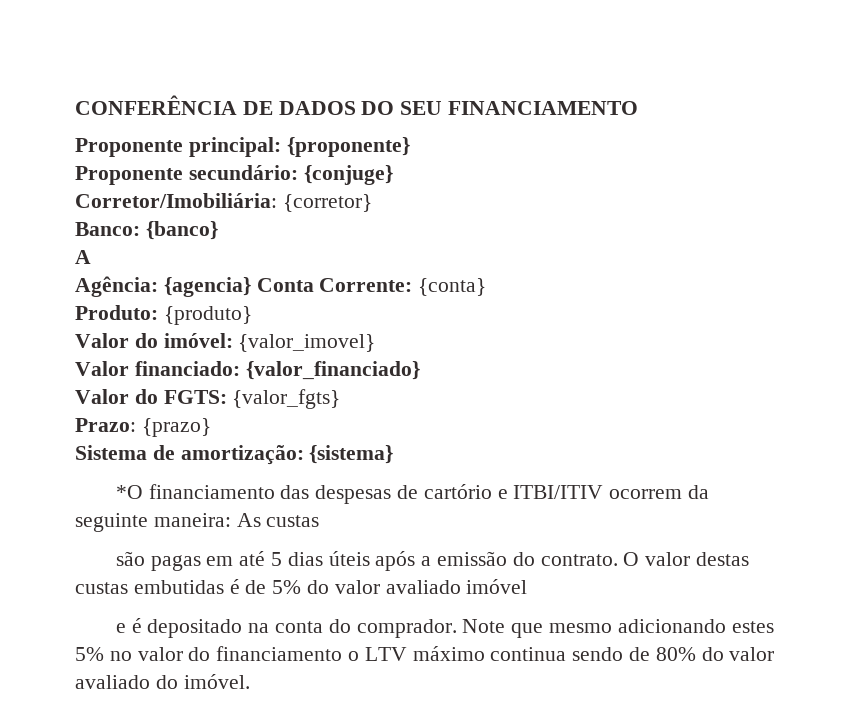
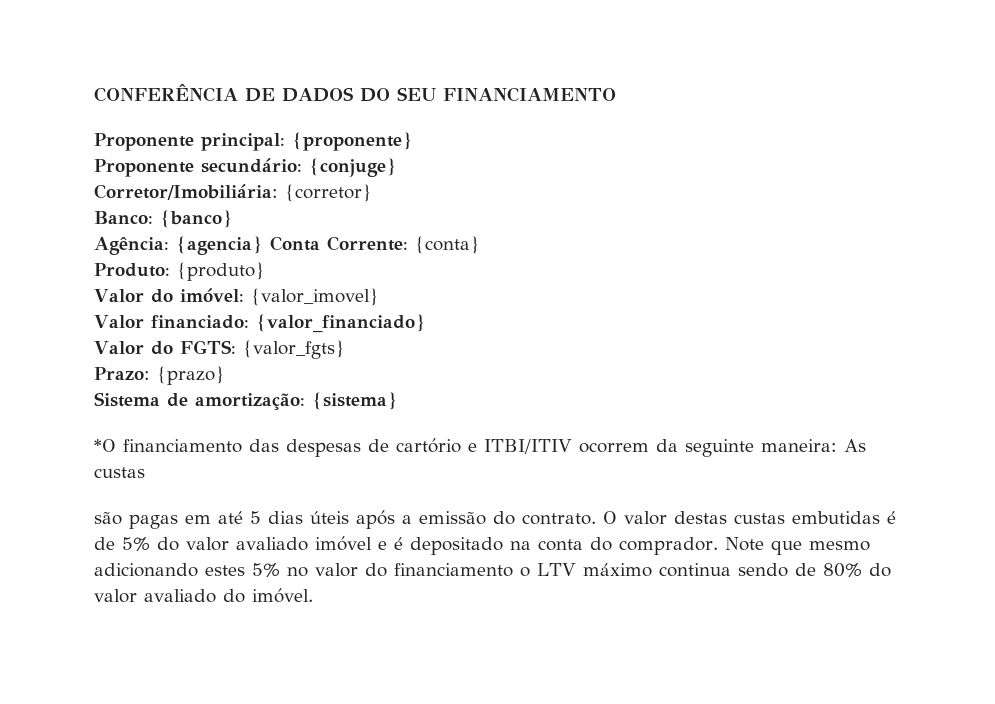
[75,250,91,264] // A -> (233, 219) none
(528, 586) // -> (372, 543) none

